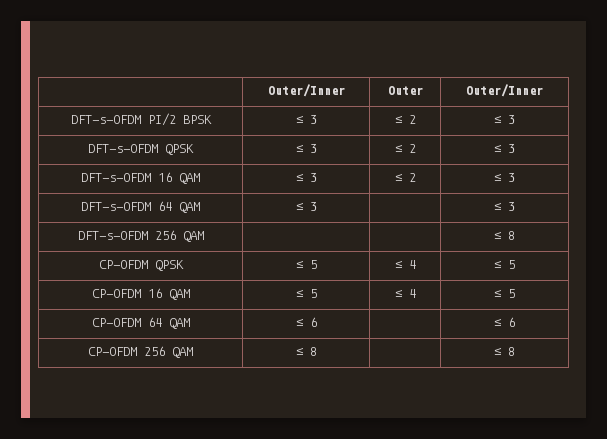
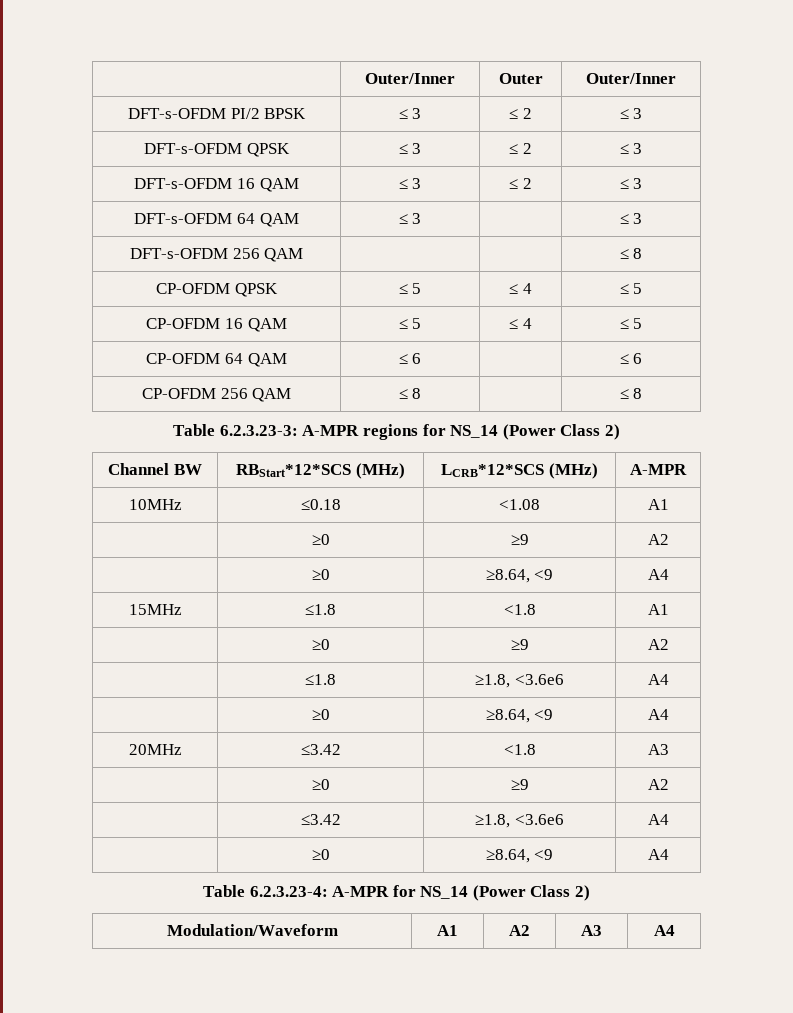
(515, 351) none -> [173,424,620,440] [108,463,202,475] [236,463,405,479] [441,463,598,479] [630,464,687,475] [128,499,182,510] [300,499,341,510] [499,499,540,510] [647,499,669,510] [311,534,330,545] [510,534,529,545] [647,534,669,545] [311,569,330,580] [485,569,554,583] [647,569,669,580] [128,604,182,615] [305,604,336,615] [503,604,536,615] [647,604,669,615] [311,639,330,650] [510,639,529,650] [647,639,669,650] [305,674,336,685] [475,674,564,688] [647,674,669,685] [311,709,330,720] [485,709,554,723] [647,709,669,720] [128,744,182,755] [300,744,341,755] [503,744,536,755] [647,744,669,755] [311,779,330,790] [510,779,529,790] [647,779,669,790] [300,814,341,825] [475,814,564,828] [647,814,669,825] [311,849,330,860] [485,849,554,863] [647,849,669,860] [202,885,591,901] [166,924,338,936] [437,925,458,936] [509,925,530,936] [581,925,602,936] [653,925,675,936] // Table 6.2.3.23-3: A-MPR regions for NS_14 (Power Class 2) // Channel BW | RBStart*12*SCS (MHz) | LCRB*12*SCS (MHz) | A-MPR // 10MHz | ≤0.18 | <1.08 | A1 // | ≥0 | ≥9 | A2 // | ≥0 | ≥8.64, <9 | A4 // 15MHz | ≤1.8 | <1.8 | A1 // | ≥0 | ≥9 | A2 // | ≤1.8 | ≥1.8, <3.6e6 | A4 // | ≥0 | ≥8.64, <9 | A4 // 20MHz | ≤3.42 | <1.8 | A3 // | ≥0 | ≥9 | A2 // | ≤3.42 | ≥1.8, <3.6e6 | A4 // | ≥0 | ≥8.64, <9 | A4 // Table 6.2.3.23-4: A-MPR for NS_14 (Power Class 2) // Modulation/Waveform | A1 | A2 | A3 | A4

